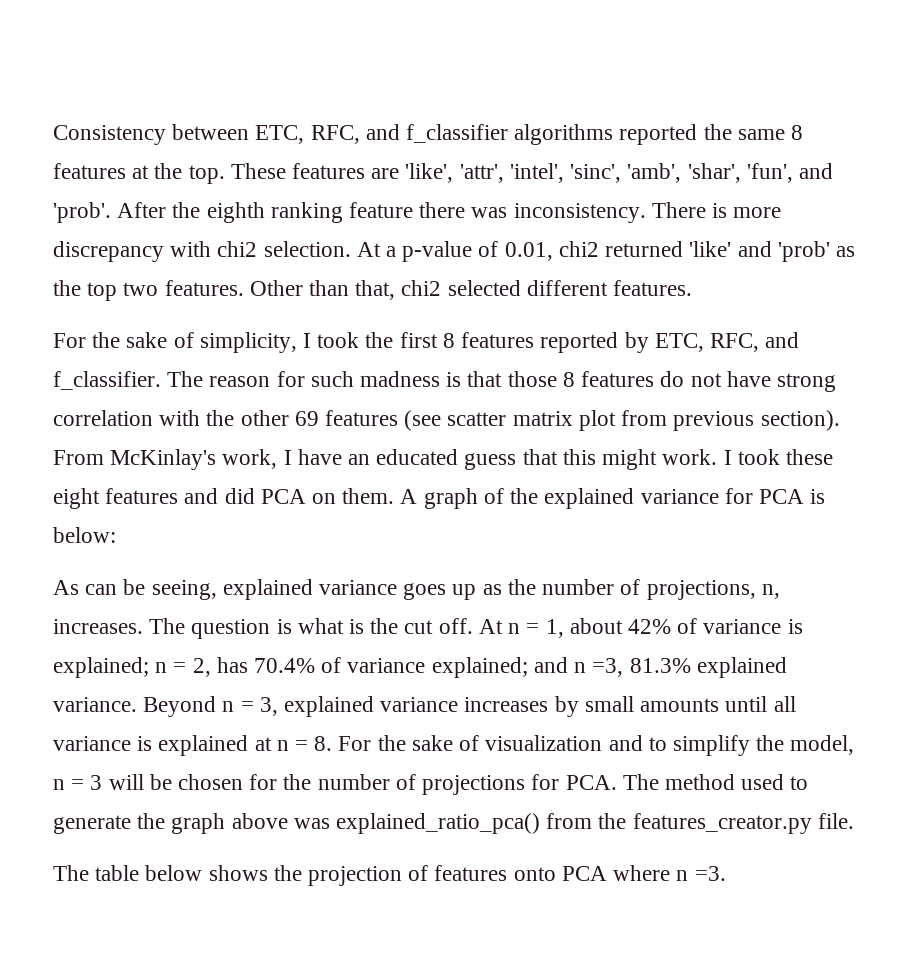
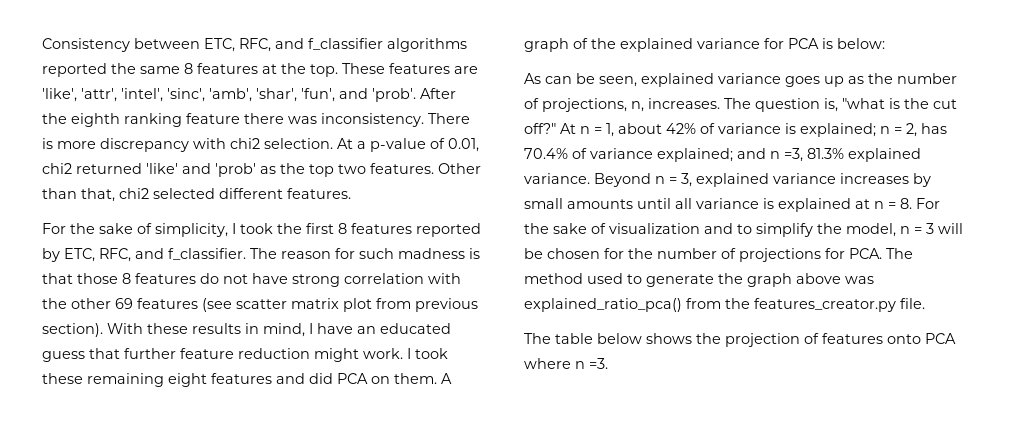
[53,449,278,470] From McKinlay's work, -> [107,323,305,337] With these results in mind,
[562,449,596,465] this -> [124,348,310,359] further feature reduction
(833, 457) none -> [87,373,164,387] remaining
[151,580,217,600] seeing, -> [599,76,637,87] seen,
[276,618,344,634] is what -> [824,98,885,112] is, "what
[438,618,473,634] off. -> [524,123,556,134] off?"

